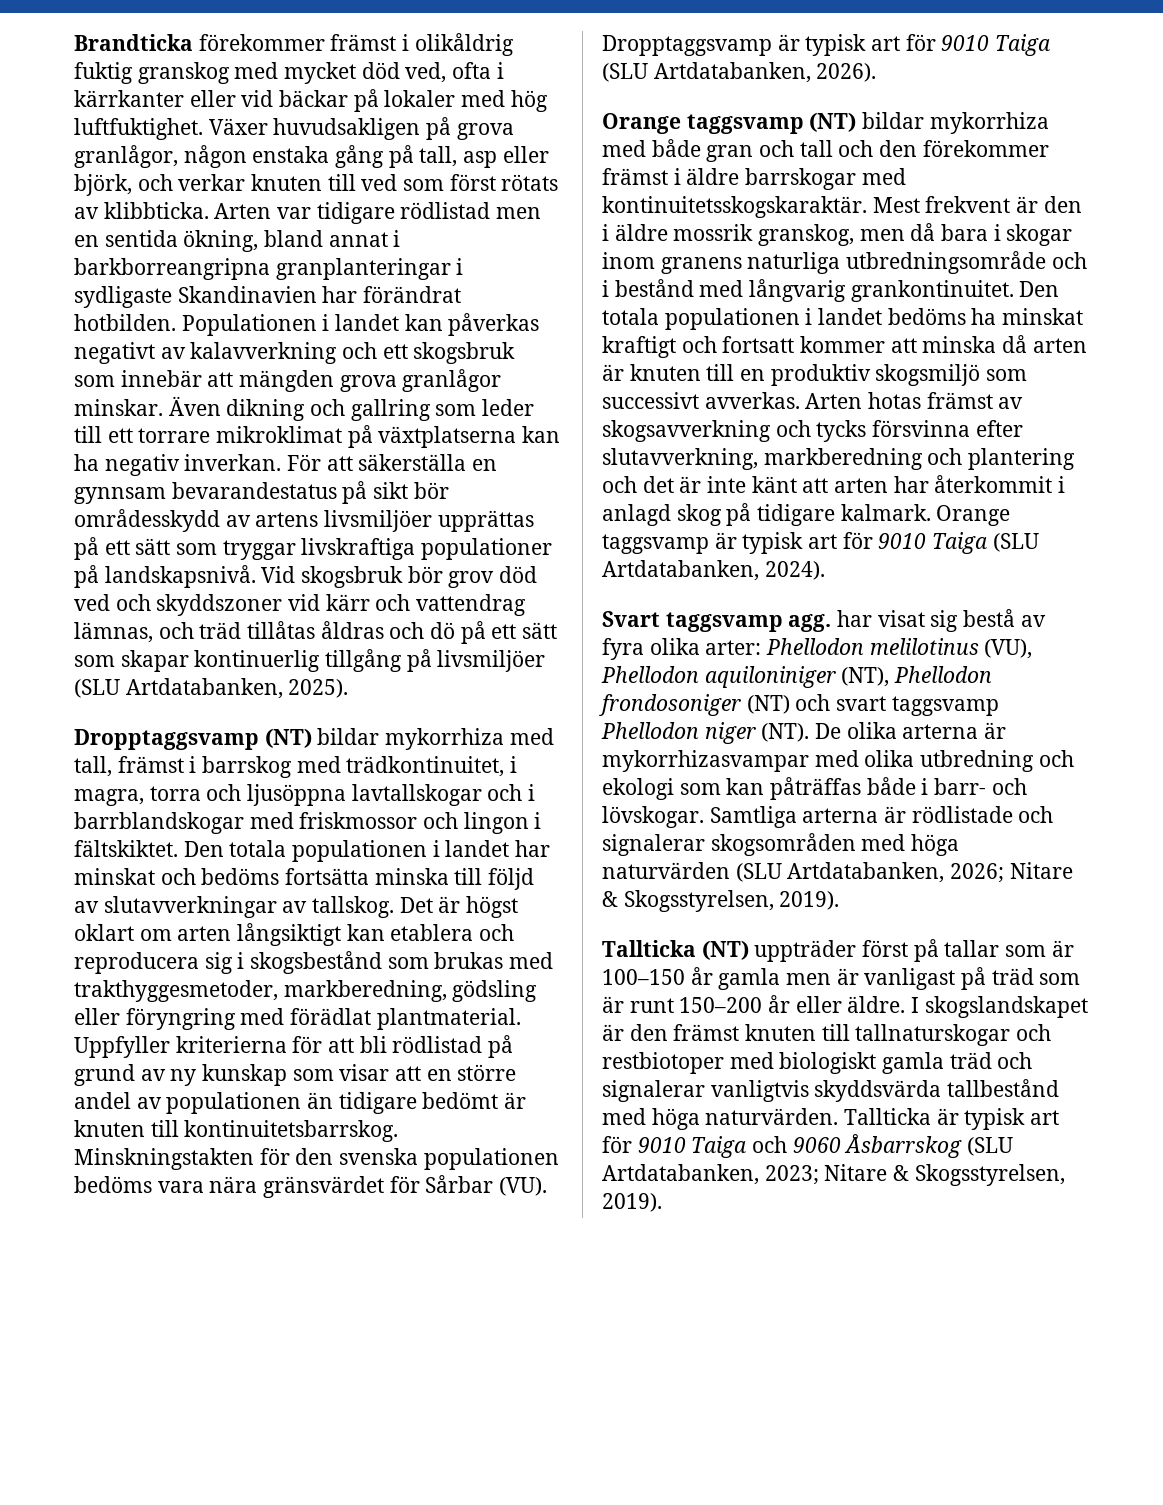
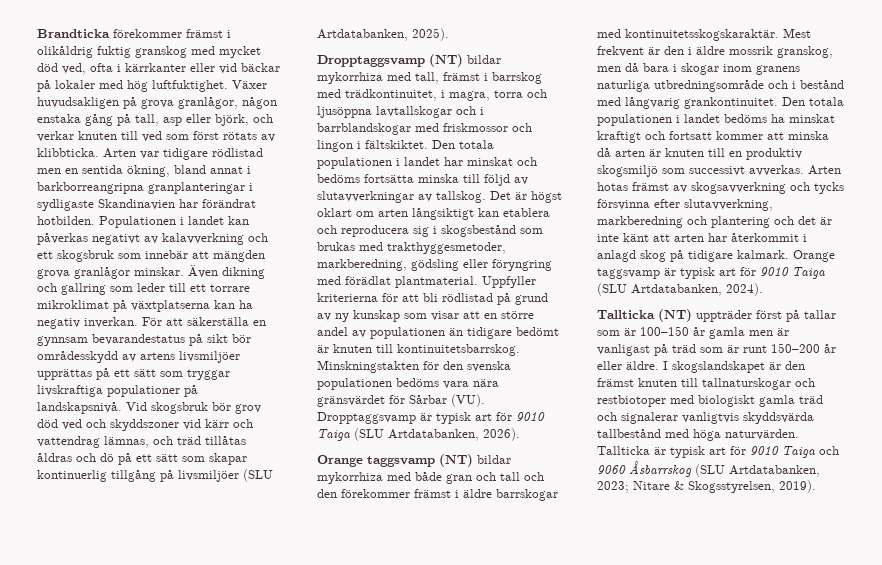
[602,609,1046,632] [602,638,1033,660] [601,666,993,688] [599,694,999,716] [601,722,1007,744] [602,750,1074,772] [602,777,1027,800] [602,806,1054,828] [602,833,960,856] [602,862,1073,883] [602,890,840,912] // Svart taggsvamp agg. har visat sig bestå av fyra olika arter: Phellodon melilotinus (VU), Phellodon aquiloniniger (NT), Phellodon frondosoniger (NT) och svart taggsvamp Phellodon niger (NT). De olika arterna är mykorrhizasvampar med olika utbredning och ekologi som kan påträffas både i barr- och lövskogar. Samtliga arterna är rödlistade och signalerar skogsområden med höga naturvärden (SLU Artdatabanken, 2026; Nitare & Skogsstyrelsen, 2019). -> (763, 289) none

